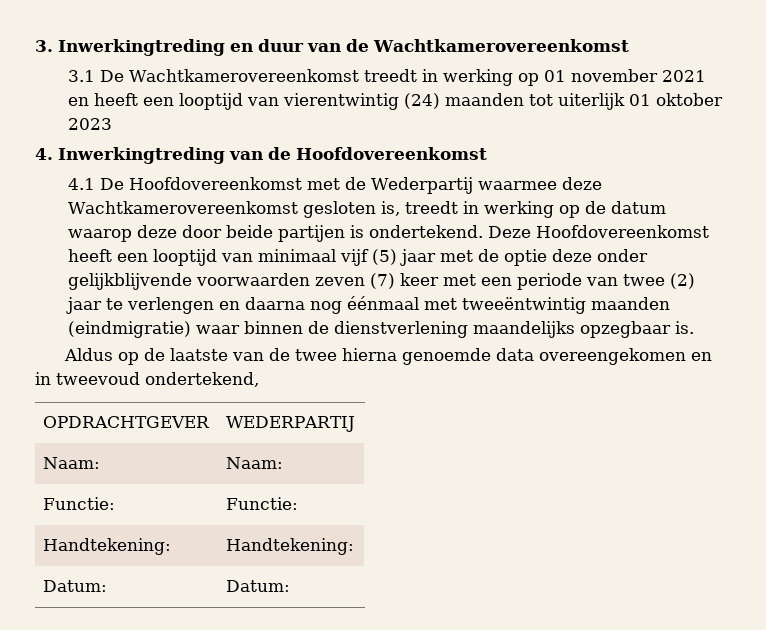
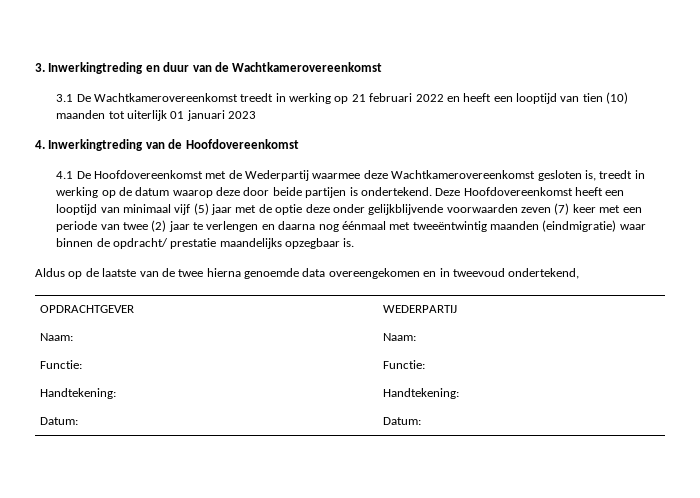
[543,69,706,82] 01 november 2021 -> [351,93,444,102] 21 februari 2022
[282,93,440,110] vierentwintig (24) -> [582,92,629,104] tien (10)
[655,93,723,106] oktober -> [186,110,225,121] januari
[333,321,468,338] dienstverlening -> [112,238,217,249] opdracht/ prestatie

